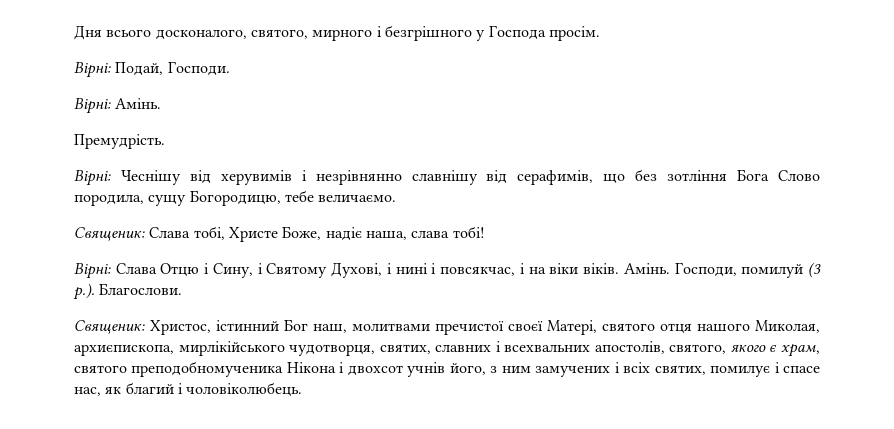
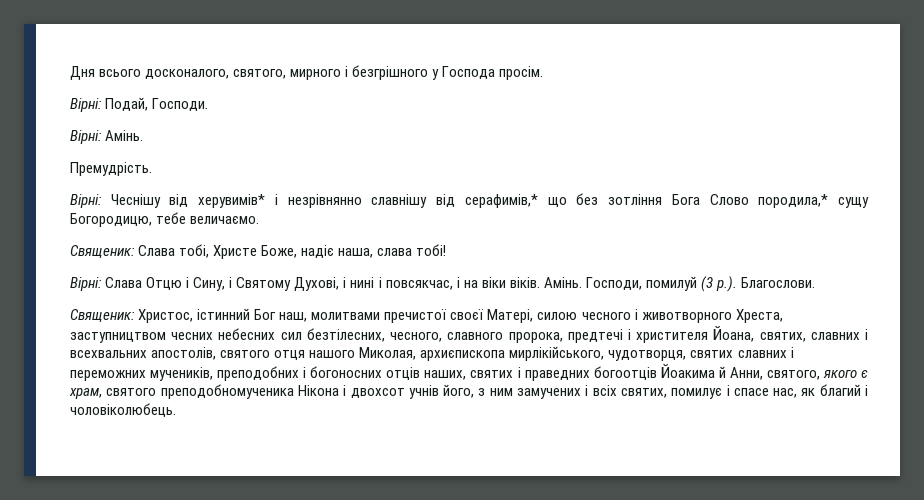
[220,170,292,185] херувимів -> [198,194,266,208] херувимів*
[517,170,594,185] серафимів, -> [464,194,538,208] серафимів,*
[74,194,144,206] породила, -> [758,194,829,208] породила,*
[602,320,820,334] [74,341,376,356] святого отця нашого Миколая, архиєпископа, мирлікійського чудотворця, -> [537,309,783,323] [70,326,755,343] силою чесного і животворного Хреста, заступництвом чесних небесних сил безтілесних, чесного, славного пророка, предтечі і христителя Йоана,
(665, 347) none -> [220,346,794,361] [70,364,763,381] святого отця нашого Миколая, архиєпископа мирлікійського, чудотворця, святих славних і переможних мучеників, преподобних і богоносних отців наших, святих і праведних богоотців Йоакима й Анни,

